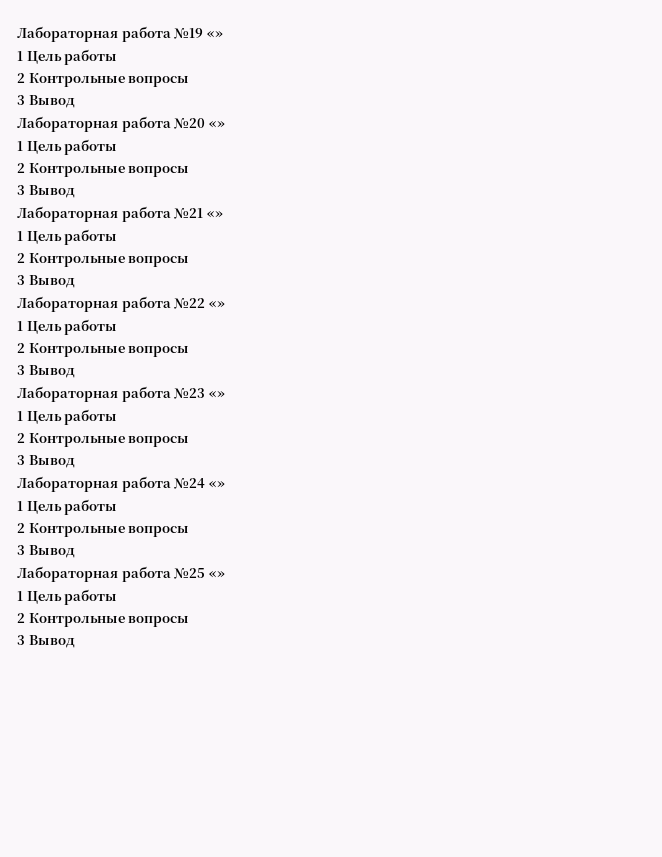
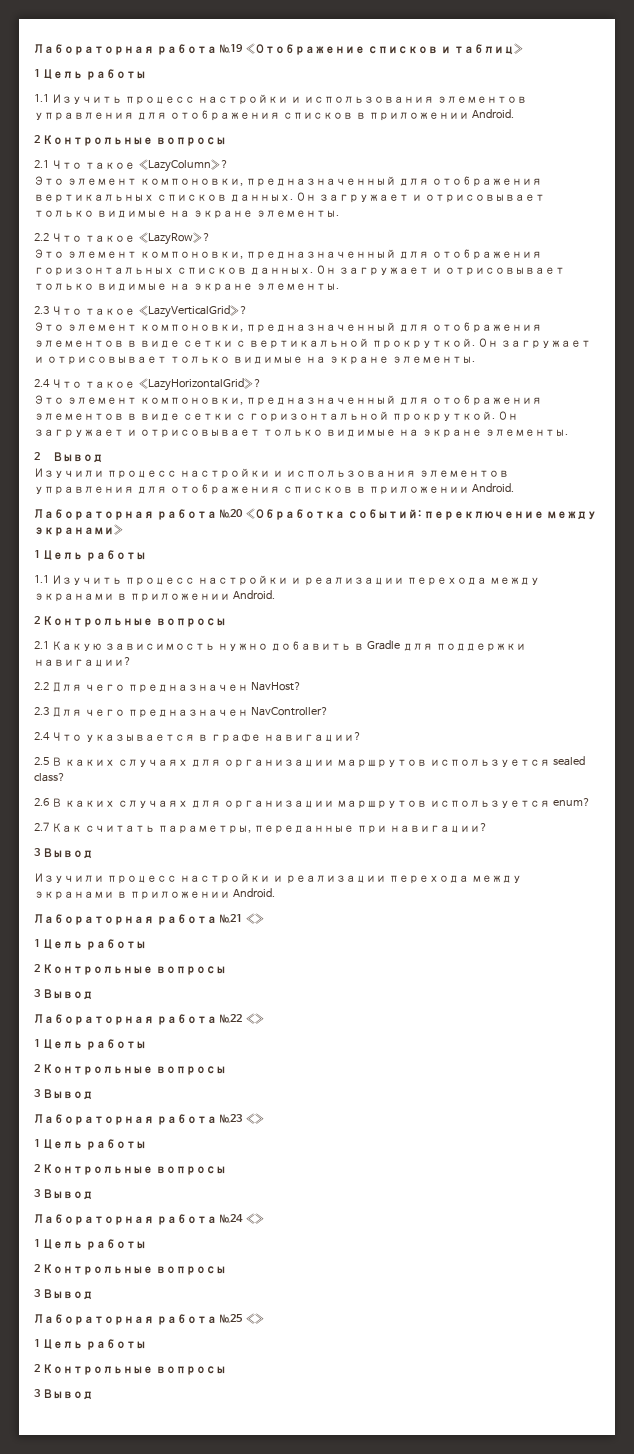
[206,31,223,38] [17,49,118,65] [17,73,190,87] [17,95,75,108] [17,116,225,132] [17,139,118,155] [17,163,190,177] [17,185,75,198] «» // 1 Цель работы // 2 Контрольные вопросы // 3 Вывод // Лабораторная работа №20 «» // 1 Цель работы // 2 Контрольные вопросы // 3 Вывод -> [244,43,524,55] [34,69,146,80] [34,94,527,105] [34,109,514,121] [34,135,226,146] [34,159,228,172] [34,176,542,187] [34,192,545,203] [34,210,339,219] [34,232,210,245] [34,249,542,260] [34,265,565,276] [34,283,339,292] [34,305,247,318] [34,322,542,333] [34,338,591,349] [34,356,475,365] [34,378,261,391] [34,395,542,406] [34,411,518,422] [34,429,568,438] [34,452,103,463] [34,468,509,479] [34,483,514,495] [34,508,597,520] [34,524,124,536] [34,550,146,561] [34,575,540,586] [34,590,275,602] [34,616,226,627] [34,640,526,652] [34,657,131,667] [34,682,301,693] [34,707,328,718] [34,732,361,743] [34,756,585,768] [34,773,65,782] [34,798,590,809] [34,822,487,834] [34,848,93,859] [34,873,522,884] [34,888,275,900] «Отображение списков и таблиц» // 1 Цель работы // 1.1 Изучить процесс настройки и использования элементов управления для отображения списков в приложении Android. // 2 Контрольные вопросы // 2.1 Что такое «LazyColumn»? // Это элемент компоновки, предназначенный для отображения вертикальных списков данных. Он загружает и отрисовывает только видимые на экране элементы. // 2.2 Что такое «LazyRow»? // Это элемент компоновки, предназначенный для отображения горизонтальных списков данных. Он загружает и отрисовывает только видимые на экране элементы. // 2.3 Что такое «LazyVerticalGrid»? // Это элемент компоновки, предназначенный для отображения элементов в виде сетки с вертикальной прокруткой. Он загружает и отрисовывает только видимые на экране элементы. // 2.4 Что такое «LazyHorizontalGrid»? // Это элемент компоновки, предназначенный для отображения элементов в виде сетки с горизонтальной прокруткой. Он загружает и отрисовывает только видимые на экране элементы. // 2 Вывод // Изучили процесс настройки и использования элементов управления для отображения списков в приложении Android. // Лабораторная работа №20 «Обработка событий: переключение между экранами» // 1 Цель работы // 1.1 Изучить процесс настройки и реализации перехода между экранами в приложении Android. // 2 Контрольные вопросы // 2.1 Какую зависимость нужно добавить в Gradle для поддержки навигации? // 2.2 Для чего предназначен NavHost? // 2.3 Для чего предназначен NavController? // 2.4 Что указывается в графе навигации? // 2.5 В каких случаях для организации маршрутов используется sealed class? // 2.6 В каких случаях для организации маршрутов используется enum? // 2.7 Как считать параметры, переданные при навигации? // 3 Вывод // Изучили процесс настройки и реализации перехода между экранами в приложении Android.

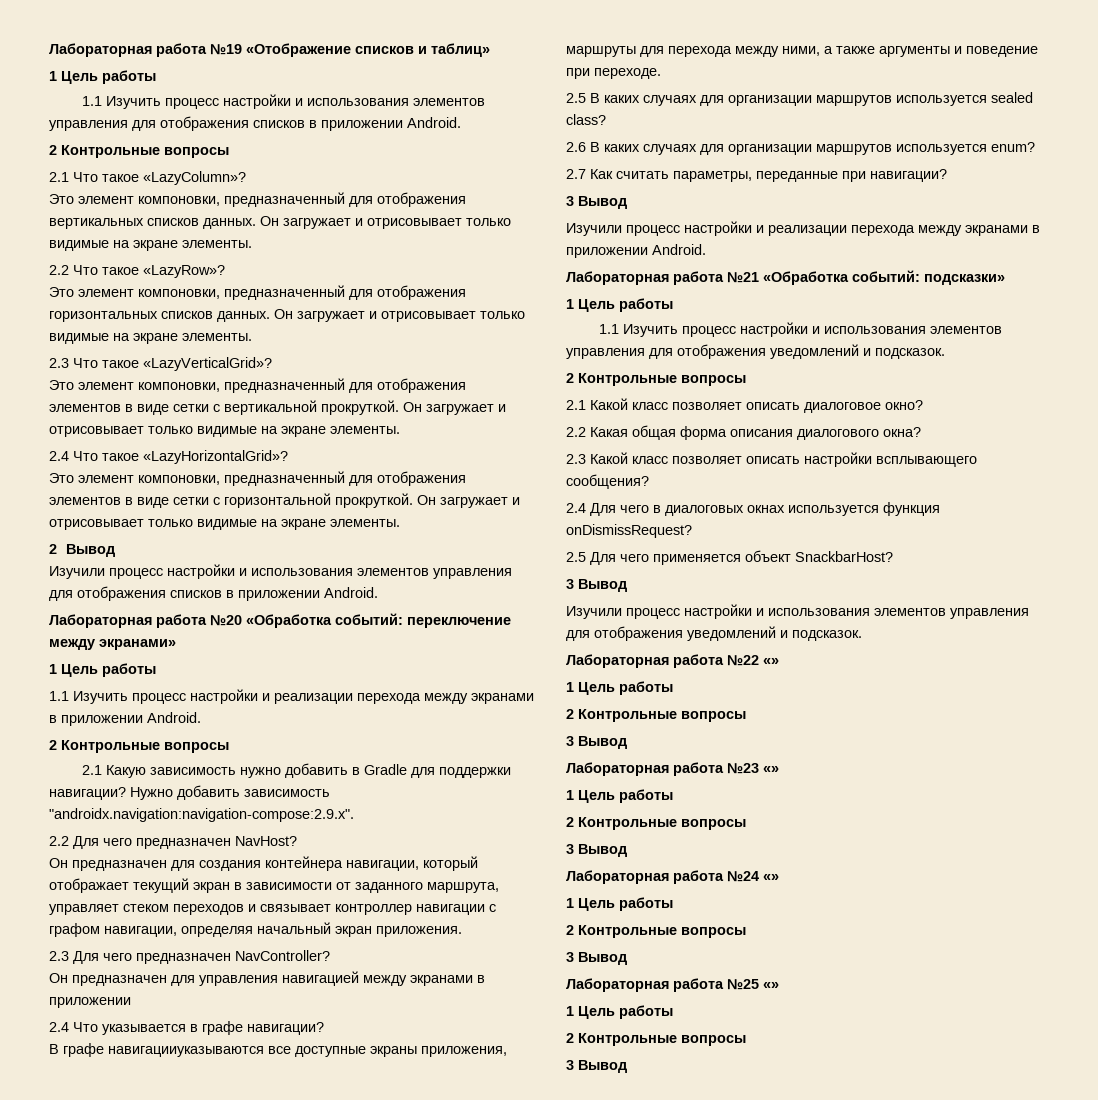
(131, 662) none -> [130,785,330,800] [49,808,354,822] Нужно добавить зависимость "androidx.navigation:navigation-compose:2.9.x".
(301, 686) none -> [49,856,478,871] [49,878,499,893] [49,904,496,915] [49,922,462,937] // Он предназначен для создания контейнера навигации, который отображает текущий экран в зависимости от заданного маршрута, управляет стеком переходов и связывает контроллер навигации с графом навигации, определяя начальный экран приложения.
(328, 711) none -> [49,971,485,986] [49,997,131,1008] // Он предназначен для управления навигацией между экранами в приложении
(361, 737) none -> [49,1043,507,1057] [566,46,1038,57] [566,68,661,79] // В графе навигацииуказываются все доступные экраны приложения, маршруты для перехода между ними, а также аргументы и поведение при переходе.
[244,913,265,924] [34,939,146,950] [34,964,226,975] [34,989,93,1000] «» // 1 Цель работы // 2 Контрольные вопросы // 3 Вывод -> [763,270,1005,285] [566,298,673,312] [598,322,1002,337] [566,344,945,359] [566,373,746,386] [566,398,923,413] [566,425,921,440] [566,452,977,467] [566,474,649,489] [566,502,940,516] [566,524,692,538] [566,550,893,565] [566,579,627,592] [566,604,1029,619] [566,626,862,641] «Обработка событий: подсказки» // 1 Цель работы // 1.1 Изучить процесс настройки и использования элементов управления для отображения уведомлений и подсказок. // 2 Контрольные вопросы // 2.1 Какой класс позволяет описать диалоговое окно? // 2.2 Какая общая форма описания диалогового окна? // 2.3 Какой класс позволяет описать настройки всплывающего сообщения? // 2.4 Для чего в диалоговых окнах используется функция onDismissRequest? // 2.5 Для чего применяется объект SnackbarHost? // 3 Вывод // Изучили процесс настройки и использования элементов управления для отображения уведомлений и подсказок.

